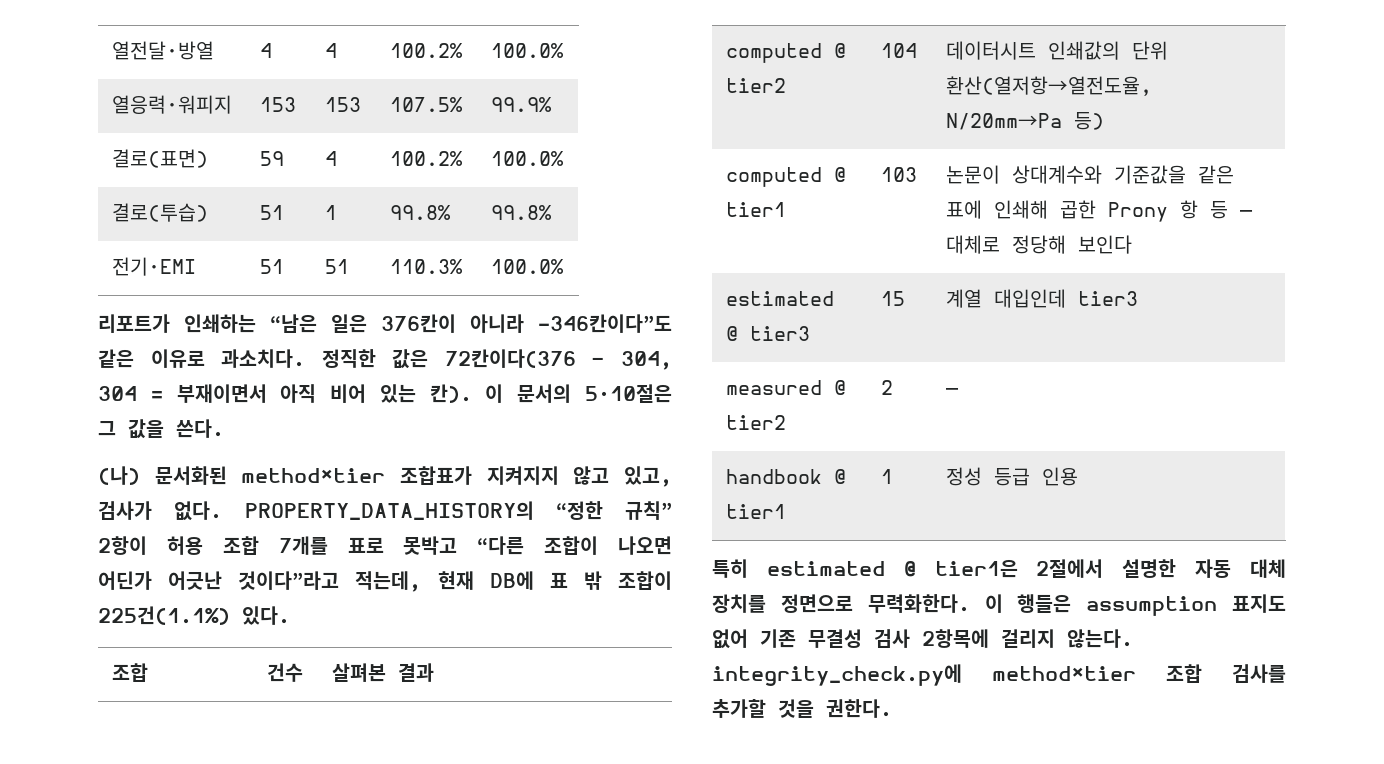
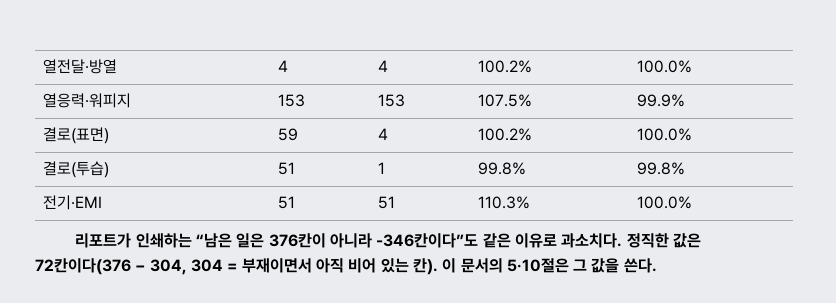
[98,466,672,487] [98,501,672,521] [98,536,672,555] [98,571,672,592] [98,606,290,625] [111,663,148,682] [266,663,303,682] [331,663,434,682] [725,43,846,63] [725,78,786,93] [880,43,917,58] [945,41,1168,60] [945,76,1152,96] [945,112,1104,130] [725,167,846,187] [725,202,786,217] [880,167,917,182] [945,165,1234,184] [945,200,1253,222] [945,235,1132,254] [725,291,834,306] [725,326,810,341] [880,291,905,306] [945,289,1138,308] [725,380,846,395] [725,415,786,430] [880,380,893,395] [945,388,959,395] [725,469,846,484] [725,504,786,519] [880,469,893,484] [945,467,1078,486] [712,559,1286,578] [712,594,1286,616] [712,629,1133,649] [712,664,1286,686] [712,699,892,718] // (나) 문서화된 method×tier 조합표가 지켜지지 않고 있고, 검사가 없다. PROPERTY_DATA_HISTORY의 “정한 규칙” 2항이 허용 조합 7개를 표로 못박고 “다른 조합이 나오면 어딘가 어긋난 것이다”라고 적는데, 현재 DB에 표 밖 조합이 225건(1.1%) 있다. // 조합 | 건수 | 살펴본 결과 // computed @ tier2 | 104 | 데이터시트 인쇄값의 단위 환산(열저항→열전도율, N/20mm→Pa 등) // computed @ tier1 | 103 | 논문이 상대계수와 기준값을 같은 표에 인쇄해 곱한 Prony 항 등 — 대체로 정당해 보인다 // estimated @ tier3 | 15 | 계열 대입인데 tier3 // measured @ tier2 | 2 | — // handbook @ tier1 | 1 | 정성 등급 인용 // 특히 estimated @ tier1은 2절에서 설명한 자동 대체 장치를 정면으로 무력화한다. 이 행들은 assumption 표지도 없어 기존 무결성 검사 2항목에 걸리지 않는다. integrity_check.py에 method×tier 조합 검사를 추가할 것을 권한다. -> (657, 265) none

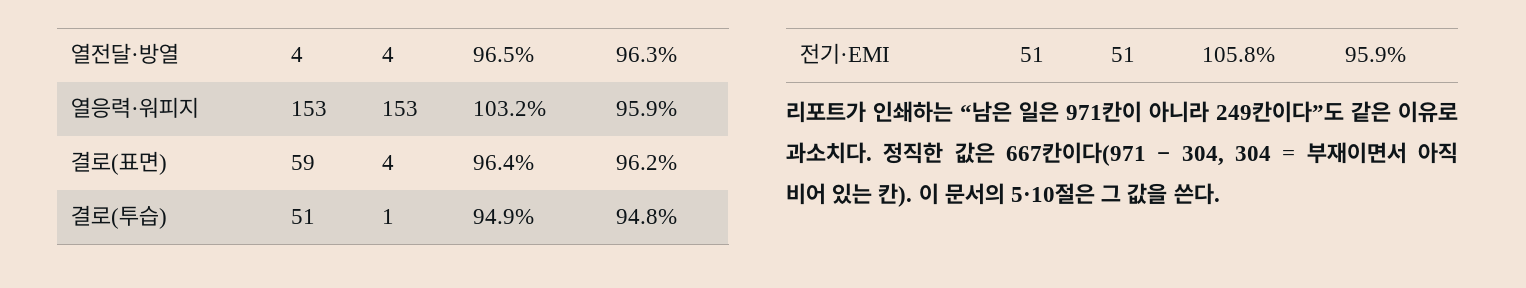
[478,60,533,73] [637,60,693,73] 100.2% | 100.0% -> [472,47,534,62] [615,47,677,62] 96.5% | 96.3%
[478,94,533,107] [637,94,686,107] 107.5% | 99.9% -> [472,101,546,116] [615,101,677,116] 103.2% | 95.9%
[478,128,533,141] [637,128,693,141] 100.2% | 100.0% -> [472,155,534,170] [615,155,677,170] 96.4% | 96.2%
[478,162,527,175] [637,162,686,175] 99.8% | 99.8% -> [472,209,534,224] [615,209,677,224] 94.9% | 94.8%
[478,196,531,209] [637,196,693,209] 110.3% | 100.0% -> [1201,47,1275,62] [1344,47,1406,62] 105.8% | 95.9%
[268,233,479,248] 376칸이 아니라 -346칸이다”도 -> [1066,101,1344,123] 971칸이 아니라 249칸이다”도
[35,258,131,275] 72칸이다(376 -> [1006,142,1146,166] 667칸이다(971

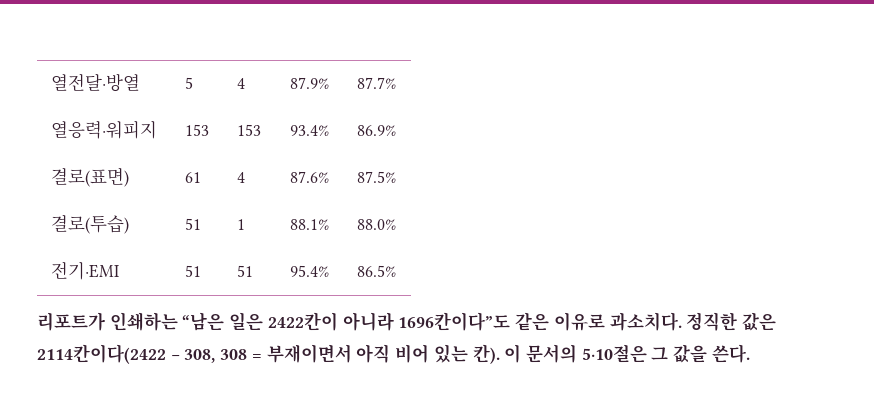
[290,47,303,62] [381,47,394,62] [472,47,534,62] [615,47,677,62] | 4 | 4 | 96.5% | 96.3% -> [184,77,193,89] [236,78,245,89] [289,77,329,89] [356,77,396,89] | 5 | 4 | 87.9% | 87.7%
[472,101,546,116] [615,101,677,116] 103.2% | 95.9% -> [289,125,329,136] [356,125,396,136] 93.4% | 86.9%
[290,155,315,170] [381,155,394,170] [472,155,534,170] [615,155,677,170] 59 | 4 | 96.4% | 96.2% -> [184,172,201,183] [236,172,245,183] [289,171,329,183] [356,171,396,183] 61 | 4 | 87.6% | 87.5%
[472,209,534,224] [615,209,677,224] 94.9% | 94.8% -> [289,219,329,230] [356,219,396,230] 88.1% | 88.0%
[1201,47,1275,62] [1344,47,1406,62] 105.8% | 95.9% -> [289,265,329,277] [356,265,396,277] 95.4% | 86.5%
[1066,101,1344,123] 971칸이 아니라 249칸이다”도 -> [267,312,511,331] 2422칸이 아니라 1696칸이다”도
[1006,142,1271,166] 667칸이다(971 − 304, 304 -> [37,344,248,364] 2114칸이다(2422 − 308, 308

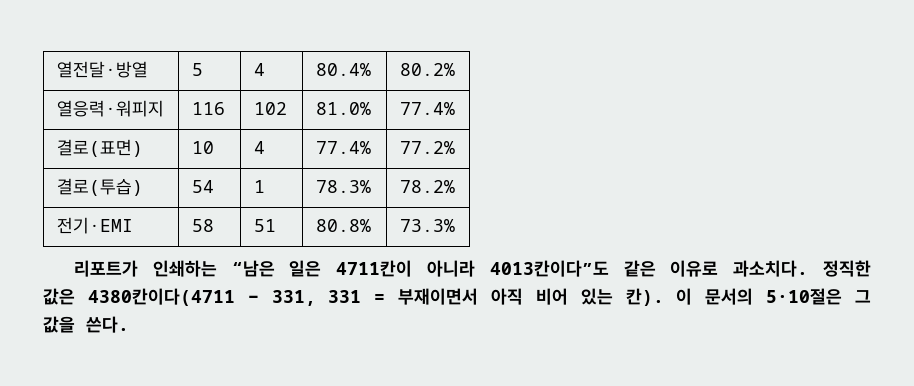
[289,77,329,89] [356,77,396,89] 87.9% | 87.7% -> [315,63,371,76] [399,63,455,76] 80.4% | 80.2%
[184,124,209,136] [236,124,261,136] [289,125,329,136] [356,125,396,136] 153 | 153 | 93.4% | 86.9% -> [191,102,225,115] [253,102,287,115] [315,102,371,115] [399,102,455,115] 116 | 102 | 81.0% | 77.4%
[184,172,201,183] [236,172,245,183] [289,171,329,183] [356,171,396,183] 61 | 4 | 87.6% | 87.5% -> [191,141,214,154] [253,141,265,154] [315,141,371,154] [399,141,455,154] 10 | 4 | 77.4% | 77.2%
[184,218,201,230] [236,219,245,230] [289,219,329,230] [356,219,396,230] 51 | 1 | 88.1% | 88.0% -> [191,180,214,193] [253,180,265,193] [315,180,371,193] [399,180,455,193] 54 | 1 | 78.3% | 78.2%
[184,265,201,277] [236,265,253,277] [289,265,329,277] [356,265,396,277] 51 | 51 | 95.4% | 86.5% -> [191,219,214,232] [253,219,276,232] [315,219,371,232] [399,219,455,232] 58 | 51 | 80.8% | 73.3%
[267,312,511,331] 2422칸이 아니라 1696칸이다”도 -> [336,260,609,277] 4711칸이 아니라 4013칸이다”도
[37,344,248,364] 2114칸이다(2422 − 308, 308 -> [87,288,362,306] 4380칸이다(4711 − 331, 331

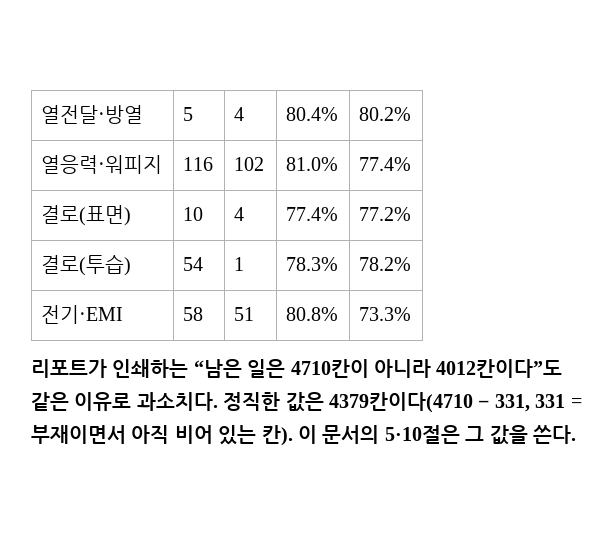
[336,260,609,277] 4711칸이 아니라 4013칸이다”도 -> [290,359,563,378] 4710칸이 아니라 4012칸이다”도
[87,288,235,306] 4380칸이다(4711 -> [329,392,473,413] 4379칸이다(4710

